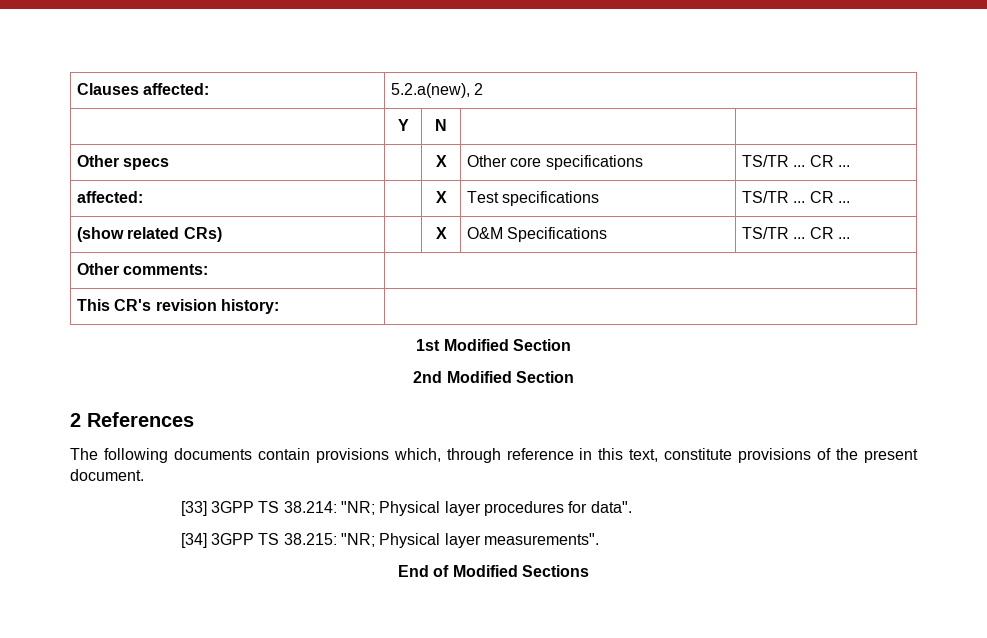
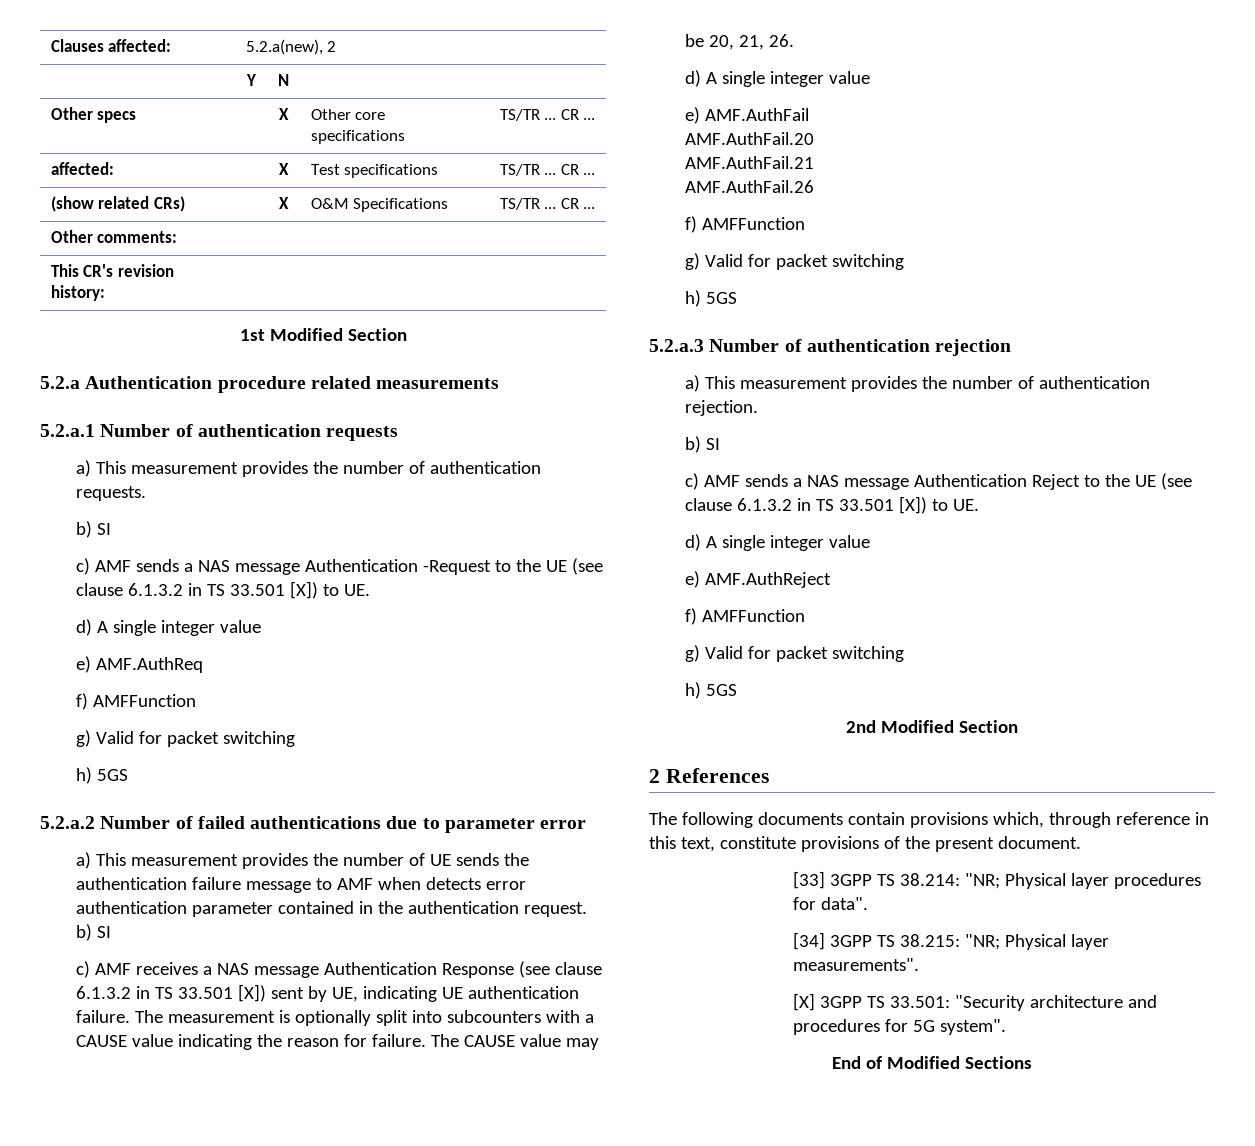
(571, 345) none -> [40,376,500,393] [40,424,399,441] [75,460,541,477] [75,486,146,501] [75,521,111,538] [75,558,603,575] [75,581,370,599] [75,619,261,636] [75,656,203,673] [75,693,196,710] [75,730,295,747] [75,767,128,784] [40,816,587,833] [75,852,529,869] [75,877,526,893] [75,901,587,917] [75,924,111,941] [75,961,602,978] [75,984,579,1002] [75,1010,594,1026] [75,1034,599,1050] [684,34,794,50] [684,70,870,87] [684,107,809,124] [684,132,814,145] [684,156,814,169] [684,180,814,193] [684,216,805,233] [684,253,904,270] [684,290,737,307] [649,339,1012,356] [684,375,1150,392] [684,400,758,416] [684,436,720,453] [684,473,1192,490] [684,496,979,514] [684,534,870,551] [684,571,831,588] [684,608,805,625] [684,645,904,662] [684,682,737,699] // 5.2.a Authentication procedure related measurements // 5.2.a.1 Number of authentication requests // a) This measurement provides the number of authentication requests. // b) SI // c) AMF sends a NAS message Authentication -Request to the UE (see clause 6.1.3.2 in TS 33.501 [X]) to UE. // d) A single integer value // e) AMF.AuthReq // f) AMFFunction // g) Valid for packet switching // h) 5GS // 5.2.a.2 Number of failed authentications due to parameter error // a) This measurement provides the number of UE sends the authentication failure message to AMF when detects error authentication parameter contained in the authentication request. b) SI // c) AMF receives a NAS message Authentication Response (see clause 6.1.3.2 in TS 33.501 [X]) sent by UE, indicating UE authentication failure. The measurement is optionally split into subcounters with a CAUSE value indicating the reason for failure. The CAUSE value may be 20, 21, 26. // d) A single integer value // e) AMF.AuthFail // AMF.AuthFail.20 // AMF.AuthFail.21 // AMF.AuthFail.26 // f) AMFFunction // g) Valid for packet switching // h) 5GS // 5.2.a.3 Number of authentication rejection // a) This measurement provides the number of authentication rejection. // b) SI // c) AMF sends a NAS message Authentication Reject to the UE (see clause 6.1.3.2 in TS 33.501 [X]) to UE. // d) A single integer value // e) AMF.AuthReject // f) AMFFunction // g) Valid for packet switching // h) 5GS
(599, 539) none -> [792,993,1157,1011] [792,1019,1006,1035] // [X] 3GPP TS 33.501: "Security architecture and procedures for 5G system".

